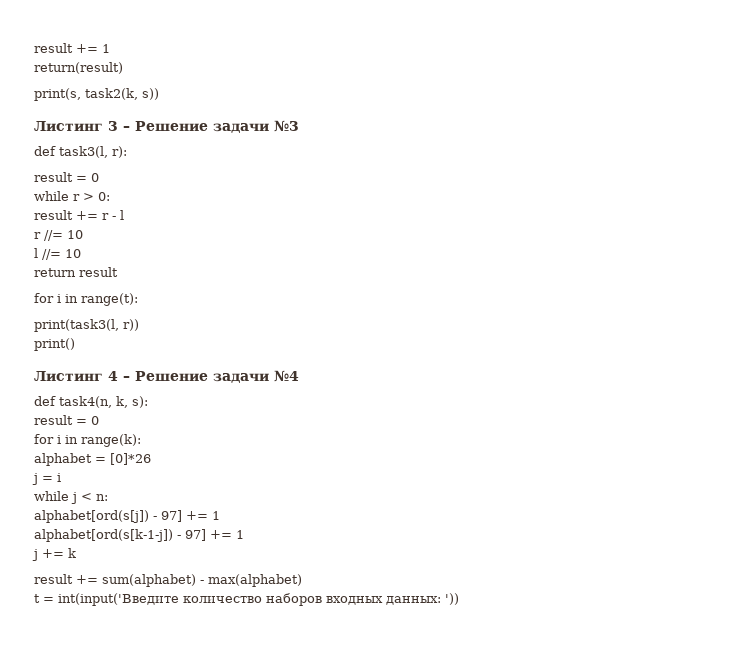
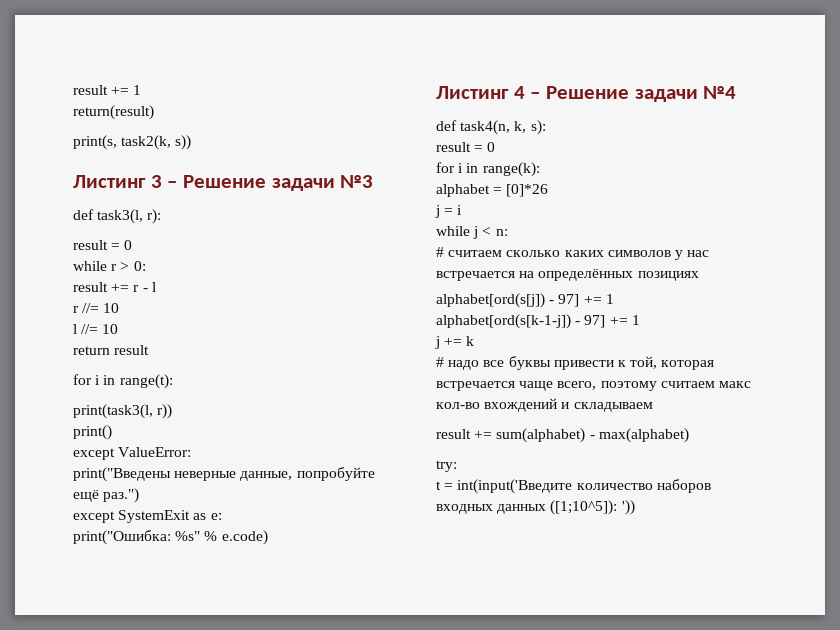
(75, 344) none -> [73,447,192,460] [73,467,375,482] [73,488,140,503] [73,510,222,523] [73,530,268,545] // except ValueError: // print("Введены неверные данные, попробуйте ещё раз.") // except SystemExit as e: // print("Ошибка: %s" % e.code)
(108, 497) none -> [436,247,710,260] [436,269,699,281] // # считаем сколько каких символов у нас встречается на определённых позициях
(76, 553) none -> [436,356,715,370] [436,381,751,391] [436,398,653,412] // # надо все буквы привести к той, которая встречается чаще всего, поэтому считаем макс кол-во вхождений и складываем
(302, 580) none -> [436,460,457,472] // try:
[386,596,441,605] данных: -> [497,500,618,515] данных ([1;10^5]):

